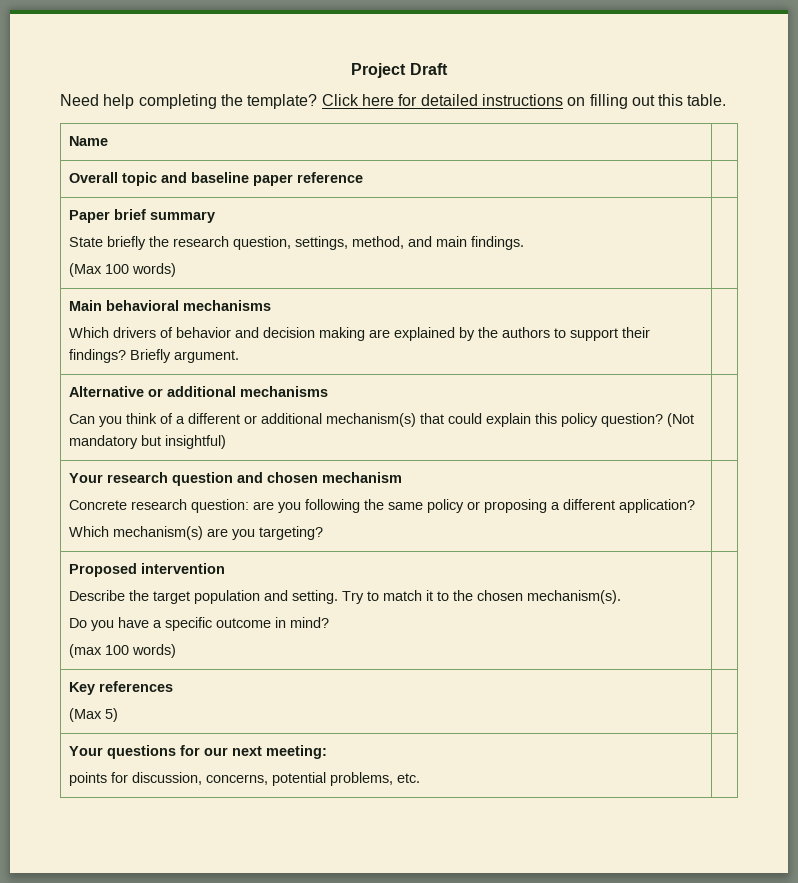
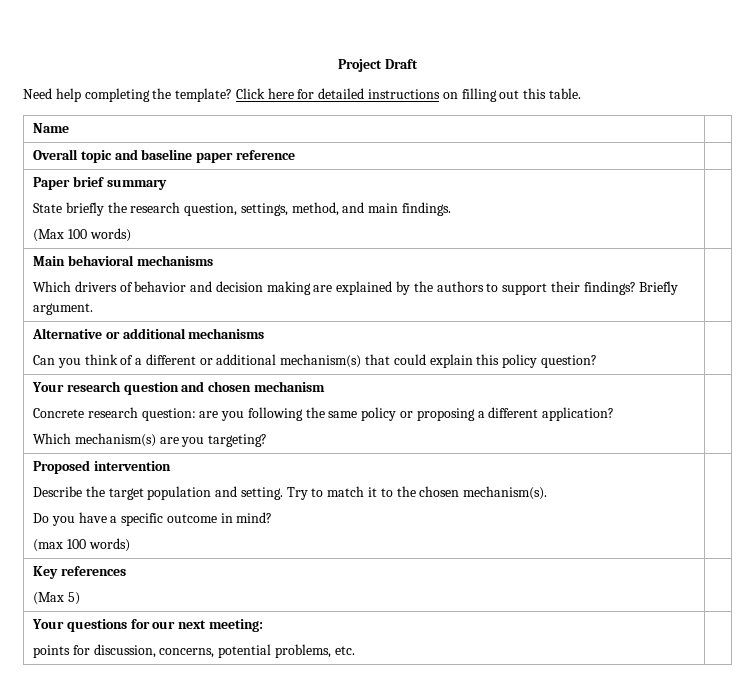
[666,413,694,427] [68,435,226,449] (Not mandatory but insightful) -> (597, 361) none

